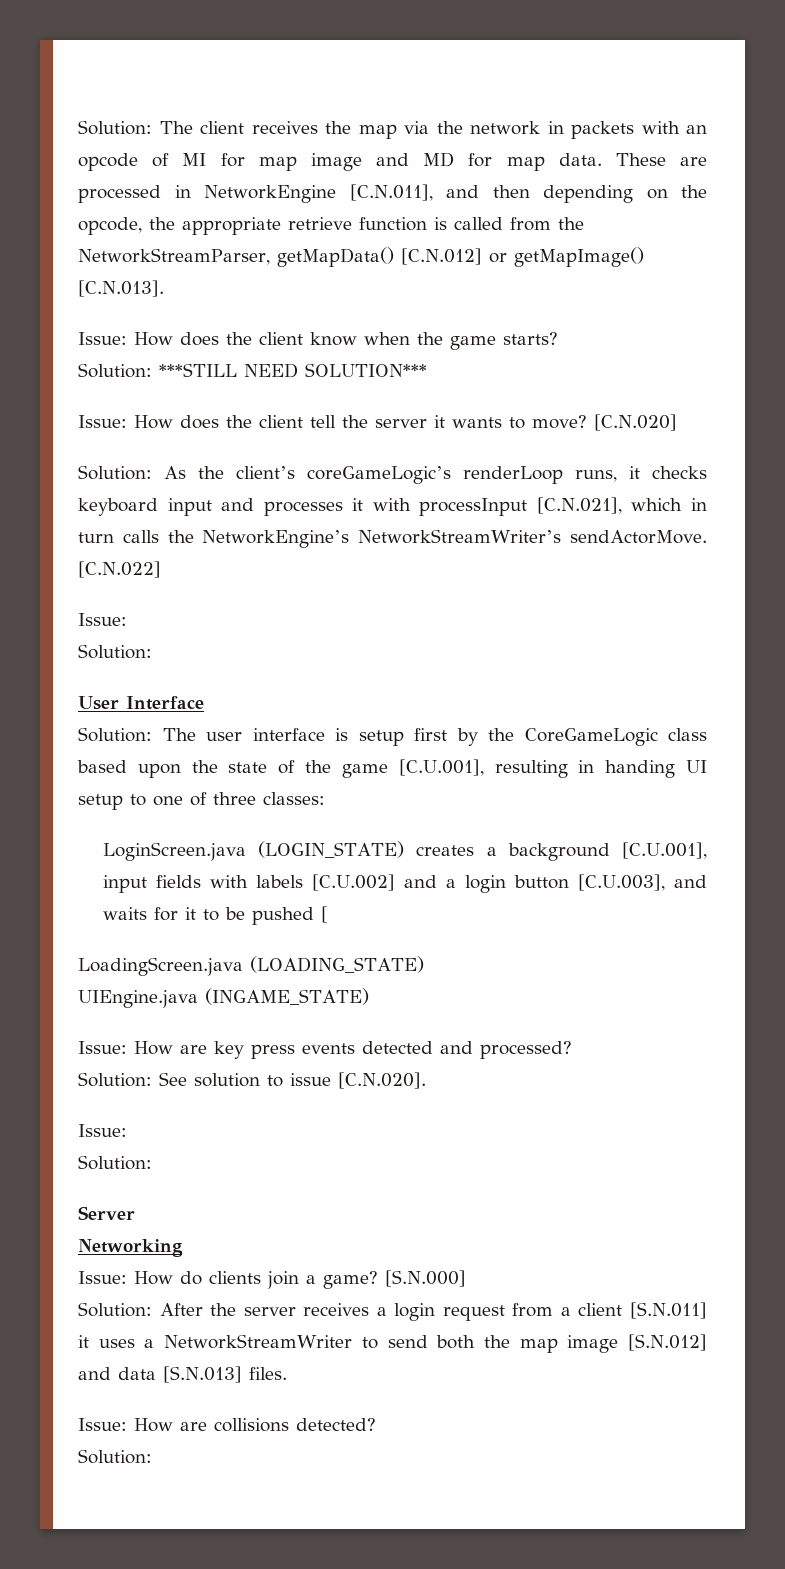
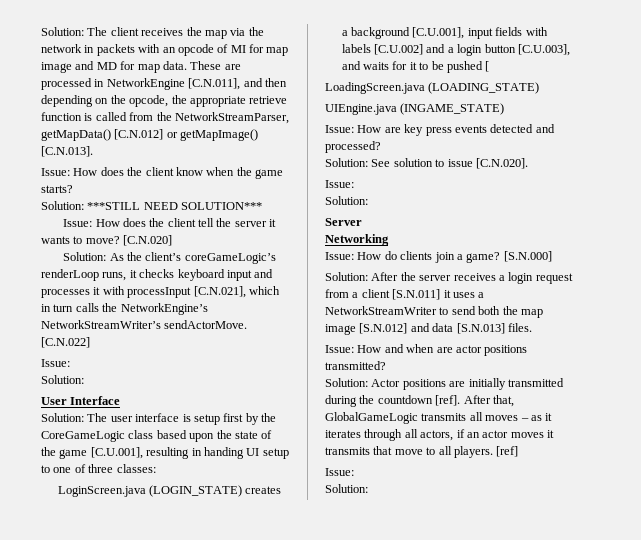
[180,1418,376,1432] are collisions detected? -> [384,344,528,356] [325,361,386,370] [325,378,564,390] [325,395,514,407] [325,412,553,424] [325,429,554,441] [325,446,519,458] [325,468,354,476] and when are actor positions transmitted? // Solution: Actor positions are initially transmitted during the countdown [ref]. After that, GlobalGameLogic transmits all moves – as it iterates through all actors, if an actor moves it transmits that move to all players. [ref] // Issue:

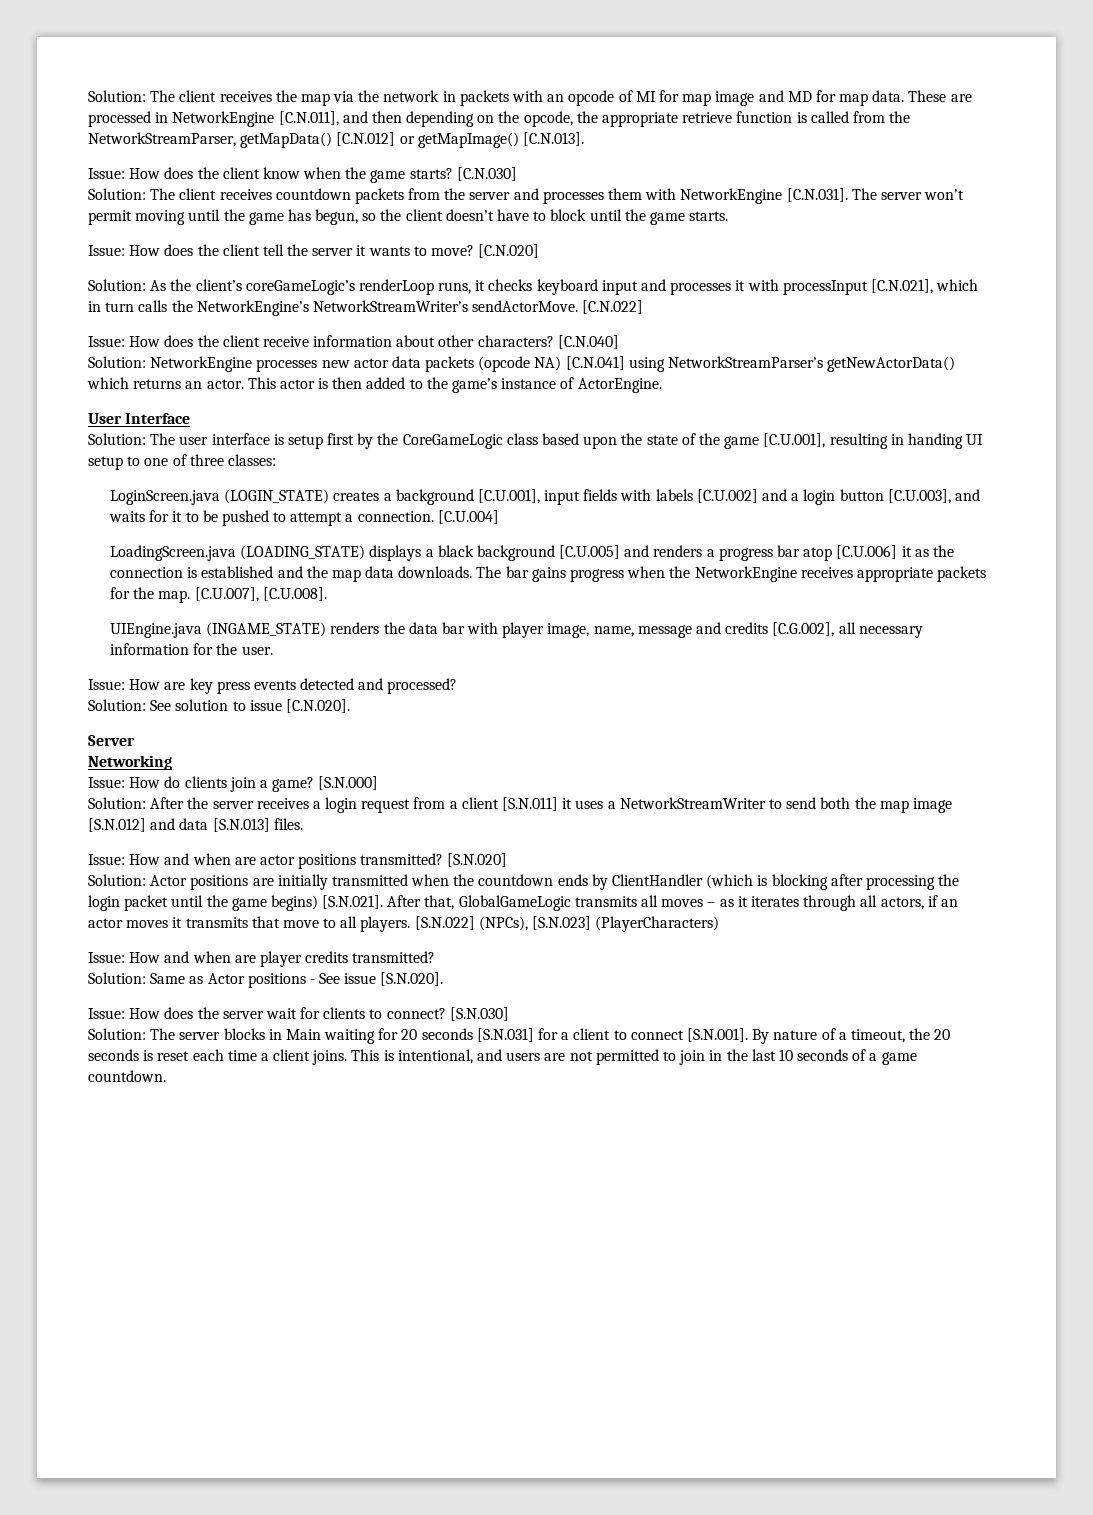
[41,201,263,210] // Solution: ***STILL NEED SOLUTION*** -> [456,167,517,181] [88,188,965,204] [88,209,729,225] [C.N.030] // Solution: The client receives countdown packets from the server and processes them with NetworkEngine [C.N.031]. The server won’t permit moving until the game has begun, so the client doesn’t have to block until the game starts.
[41,375,84,384] // Solution: -> [129,335,619,349] [88,356,956,372] [87,377,662,393] How does the client receive information about other characters? [C.N.040] // Solution: NetworkEngine processes new actor data packets (opcode NA) [C.N.041] using NetworkStreamParser’s getNewActorData() which returns an actor. This actor is then added to the game’s instance of ActorEngine.
[485,61,490,72] [325,82,540,94] [325,103,505,115] [ // LoadingScreen.java (LOADING_STATE) // UIEngine.java (INGAME_STATE) -> [273,510,499,526] [109,545,954,561] [109,566,987,582] [109,587,327,603] [109,622,923,638] [109,643,273,655] to attempt a connection. [C.U.004] // LoadingScreen.java (LOADING_STATE) displays a black background [C.U.005] and renders a progress bar atop [C.U.006] it as the connection is established and the map data downloads. The bar gains progress when the NetworkEngine receives appropriate packets for the map. [C.U.007], [C.U.008]. // UIEngine.java (INGAME_STATE) renders the data bar with player image, name, message and credits [C.G.002], all necessary information for the user.
[325,180,354,188] [325,196,368,205] // Issue: // Solution: -> (350, 706) none
(386, 365) none -> [447,853,508,867] [S.N.020]
[325,395,357,407] during -> [411,874,450,886] when
[435,395,461,406] [ref]. -> [557,874,960,890] [88,895,384,911] ends by ClientHandler (which is blocking after processing the login packet until the game begins) [S.N.021].
[496,446,519,457] [325,468,354,476] [325,484,368,493] [ref] // Issue: // Solution: -> [414,916,720,932] [88,951,436,967] [88,972,444,988] [88,1007,509,1021] [88,1028,951,1044] [88,1049,917,1065] [88,1070,166,1082] [S.N.022] (NPCs), [S.N.023] (PlayerCharacters) // Issue: How and when are player credits transmitted? // Solution: Same as Actor positions - See issue [S.N.020]. // Issue: How does the server wait for clients to connect? [S.N.030] // Solution: The server blocks in Main waiting for 20 seconds [S.N.031] for a client to connect [S.N.001]. By nature of a timeout, the 20 seconds is reset each time a client joins. This is intentional, and users are not permitted to join in the last 10 seconds of a game countdown.

